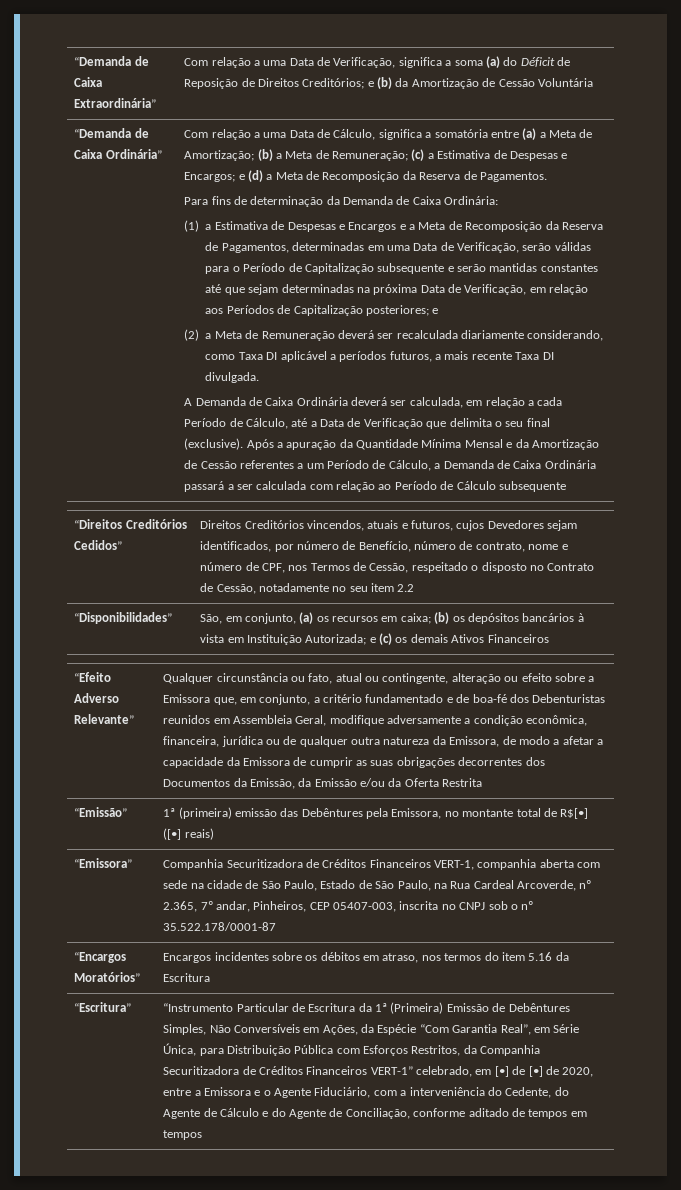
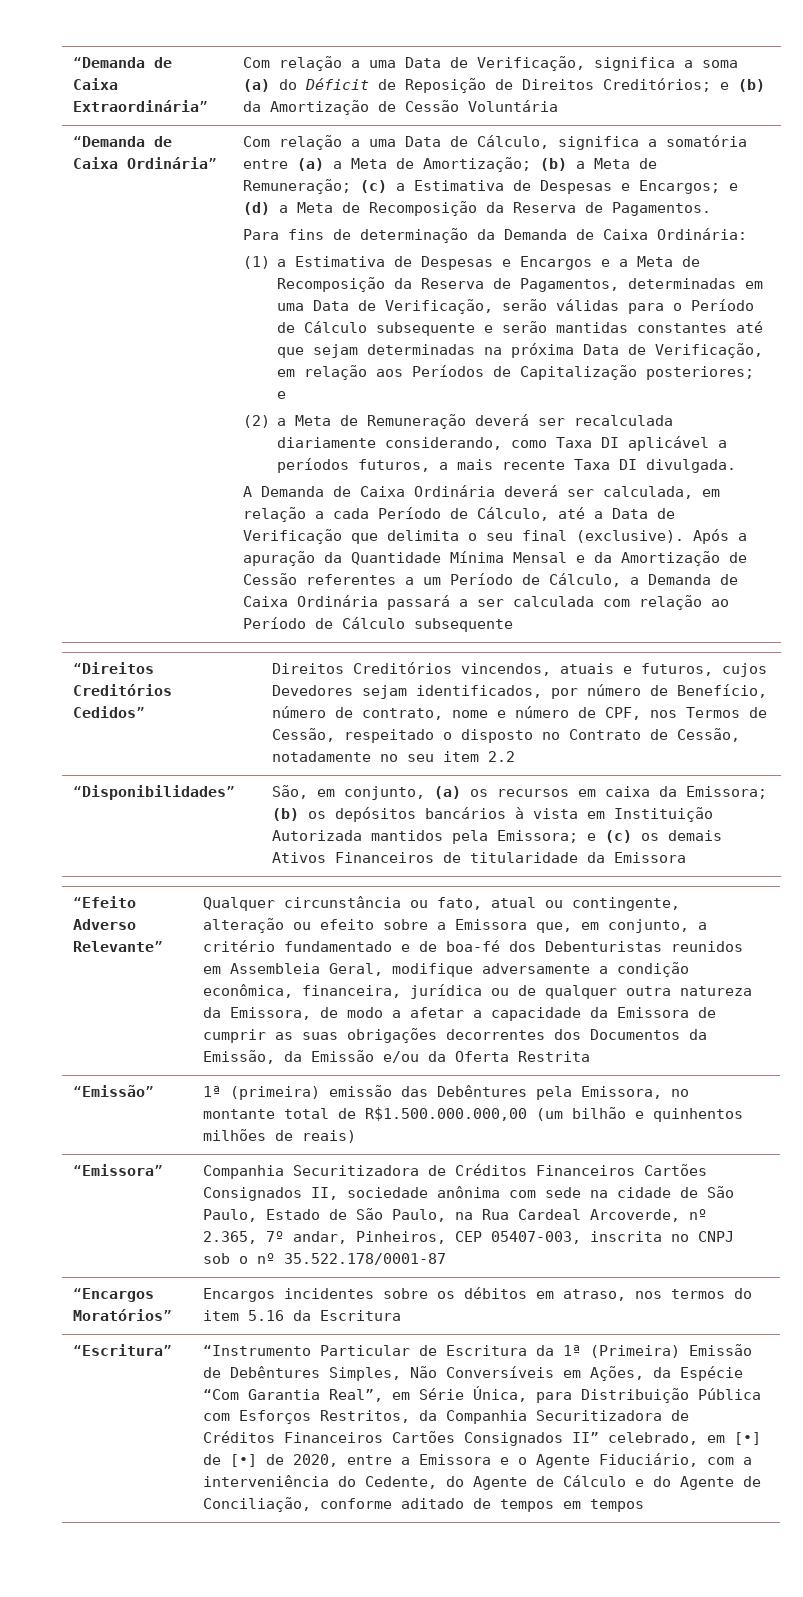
[304,263,374,274] Capitalização -> [304,321,368,333] Cálculo
[400,613,431,624] caixa; -> [604,786,767,799] caixa da Emissora;
[305,634,367,645] Autorizada; -> [271,830,578,844] Autorizada mantidos pela Emissora;
(549, 638) none -> [442,852,686,863] de titularidade da Emissora
[560,808,589,819] [163,828,182,840] R$[•] ([•] -> [364,1107,743,1122] [202,1129,293,1141] R$1.500.000.000,00 (um bilhão e quinhentos milhões de
[434,859,574,870] VERT-1, companhia aberta -> [643,1164,707,1176] [202,1186,500,1201] Cartões Consignados II, sociedade anônima
[370,1066,413,1075] VERT-1” -> [391,1431,599,1446] Cartões Consignados II”

